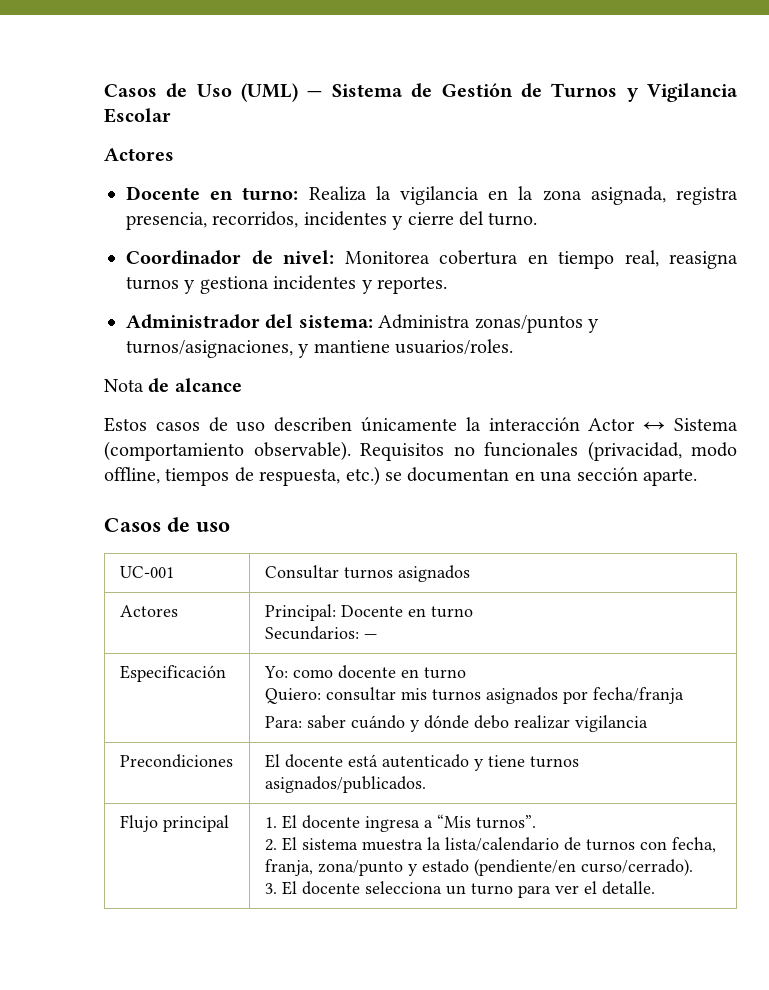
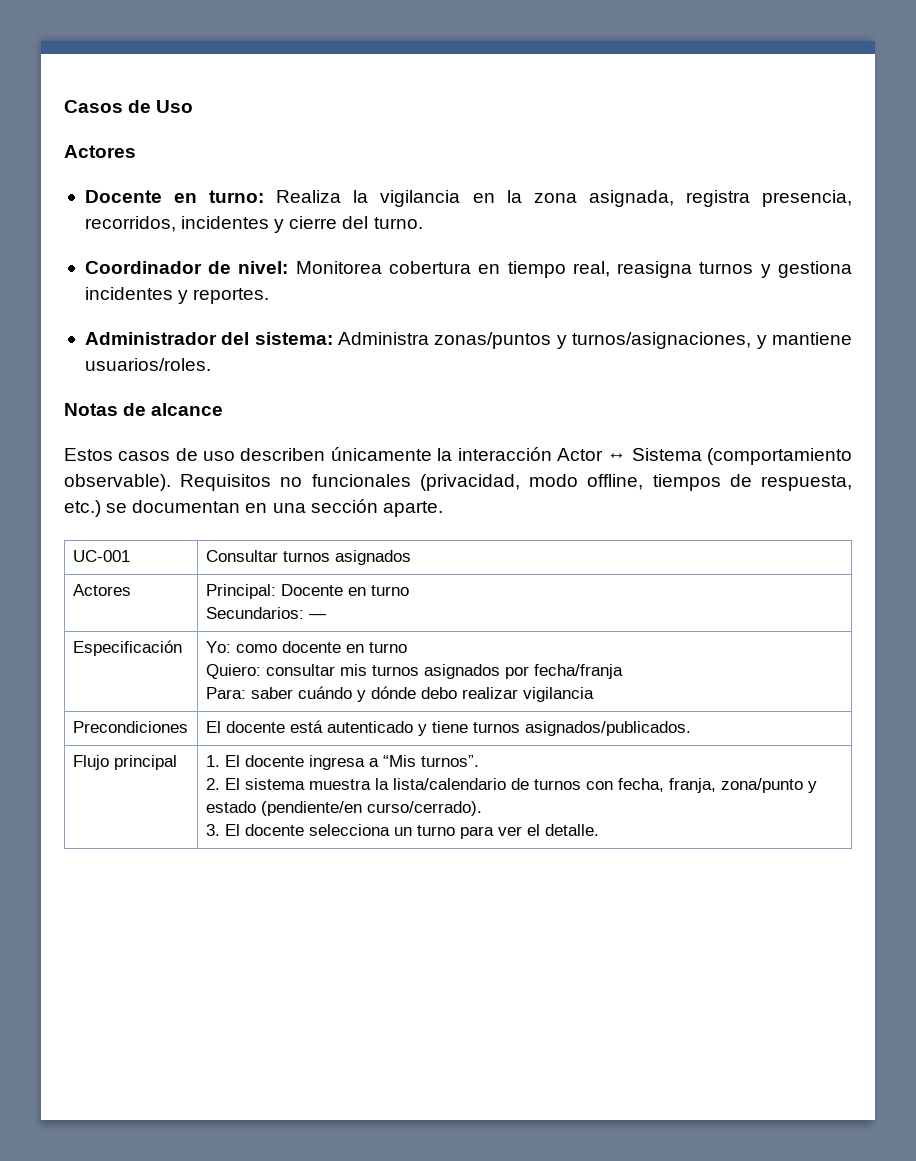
[241,83,739,102] [104,108,171,123] (UML) — Sistema de Gestión de Turnos y Vigilancia Escolar -> (194, 106) none
[104,379,144,392] Nota -> [64,403,118,416] Notas
[104,517,230,532] // Casos de uso -> (443, 509) none

